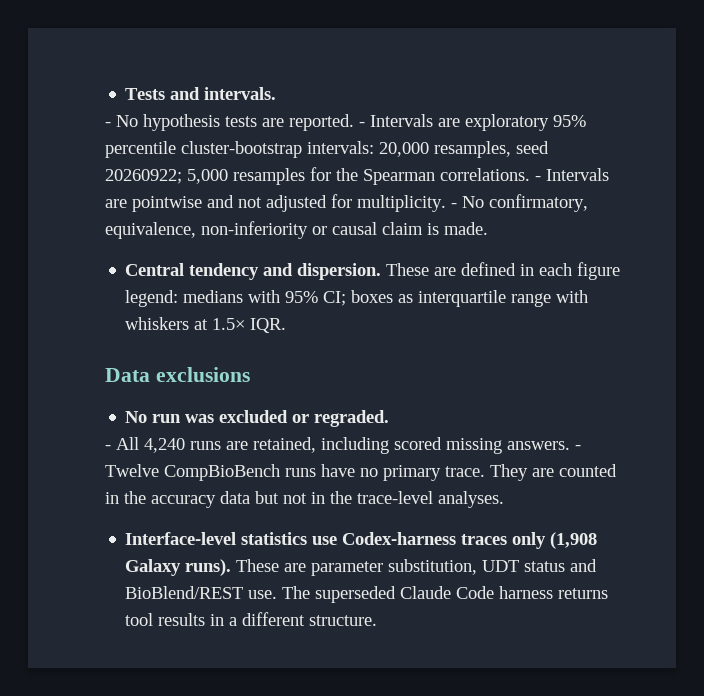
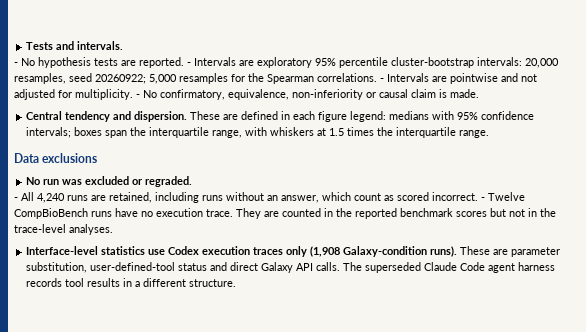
[323,290,589,307] [125,317,287,333] CI; boxes as interquartile range with whiskers at 1.5× IQR. -> [481,111,535,120] [26,127,490,138] confidence intervals; boxes span the interquartile range, with whiskers at 1.5 times the interquartile range.
[394,437,570,454] scored missing answers. -> [202,192,478,203] runs without an answer, which count as scored incorrect.
[383,465,441,481] primary -> [156,208,203,217] execution
[151,491,250,508] accuracy data -> [355,208,487,219] reported benchmark scores
[342,532,457,545] Codex-harness -> [168,246,251,255] Codex execution
[125,559,182,576] Galaxy -> [343,246,428,257] Galaxy-condition
[482,560,520,572] UDT -> [90,262,176,271] user-defined-tool
[125,586,278,599] BioBlend/REST use. -> [230,262,341,273] direct Galaxy API calls.
[499,586,609,599] harness returns -> [488,262,556,273] [26,278,63,287] agent harness records

